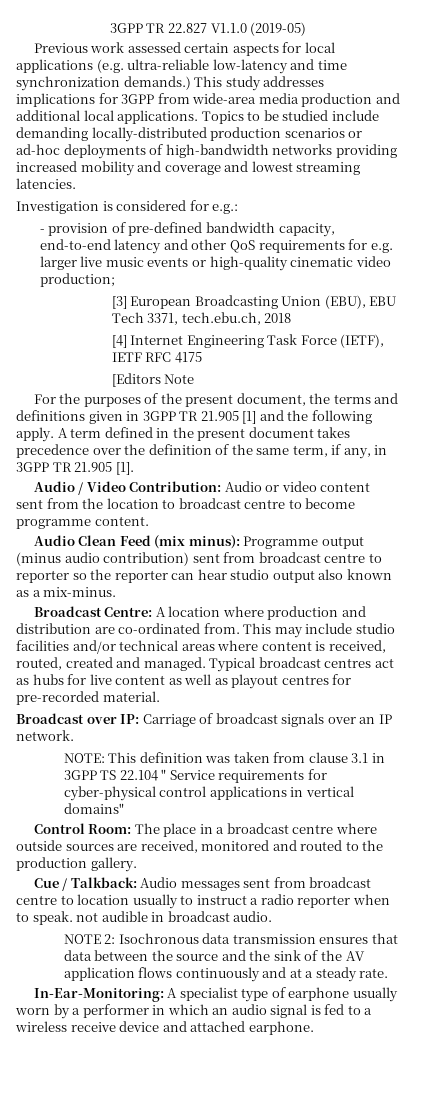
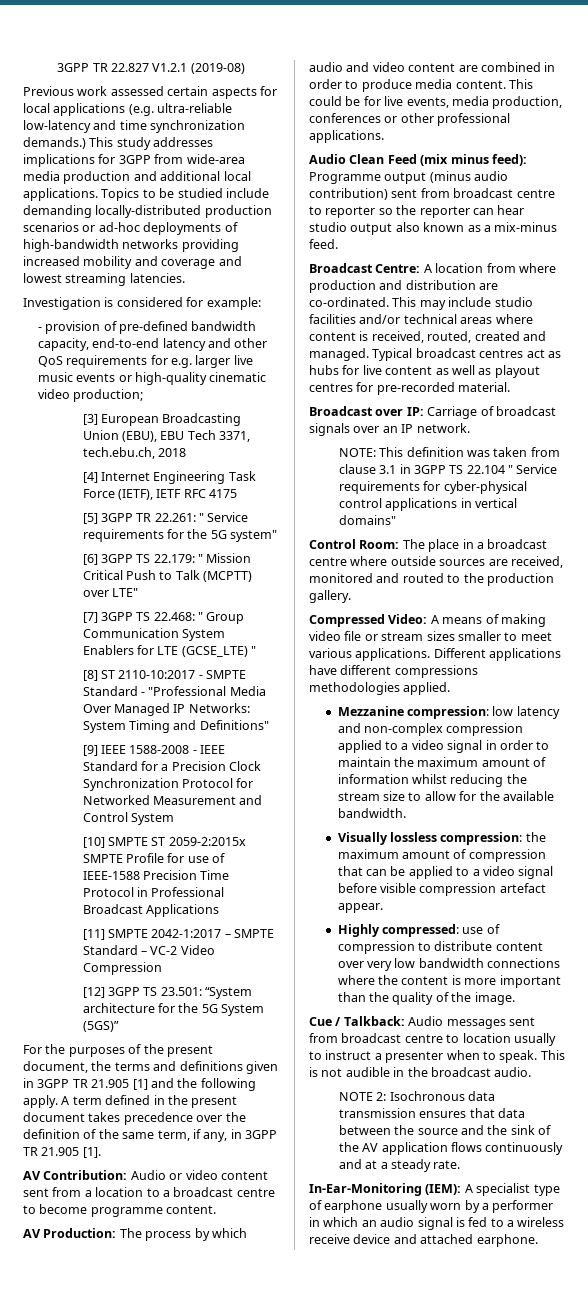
[210,22,307,36] V1.1.0 (2019-05) -> [152,63,245,74] V1.2.1 (2019-08)
[212,204,239,214] e.g.: -> [206,297,261,310] example:
[111,373,195,387] [Editors Note -> [82,512,249,524] [82,529,278,542] [82,553,252,565] [82,570,253,582] [82,588,138,597] [82,612,245,624] [82,628,225,641] [82,645,257,657] [82,670,247,681] [82,686,266,696] [82,703,250,716] [82,720,269,733] [82,745,226,756] [82,761,262,771] [82,778,254,791] [82,795,263,805] [82,812,174,825] [82,837,246,848] [82,853,226,863] [82,870,230,880] [82,887,225,897] [82,904,219,917] [82,929,275,940] [82,945,215,955] [82,962,162,975] [82,987,253,999] [82,1003,265,1016] [82,1021,119,1032] [5] 3GPP TR 22.261: " Service requirements for the 5G system" // [6] 3GPP TS 22.179: " Mission Critical Push to Talk (MCPTT) over LTE" // [7] 3GPP TS 22.468: " Group Communication System Enablers for LTE (GCSE_LTE) " // [8] ST 2110-10:2017 - SMPTE Standard - "Professional Media Over Managed IP Networks: System Timing and Definitions" // [9] IEEE 1588-2008 - IEEE Standard for a Precision Clock Synchronization Protocol for Networked Measurement and Control System // [10] SMPTE ST 2059-2:2015x SMPTE Profile for use of IEEE-1588 Precision Time Protocol in Professional Broadcast Applications // [11] SMPTE 2042-1:2017 – SMPTE Standard – VC-2 Video Compression // [12] 3GPP TS 23.501: “System architecture for the 5G System (5GS)”
[33,481,126,495] Audio / Video -> [23,1171,41,1180] AV
[82,498,104,509] the -> [84,1190,92,1197] a
(176, 504) none -> [162,1190,170,1197] a
(149, 521) none -> [23,1228,247,1241] [309,62,556,72] [309,79,533,92] [309,96,563,109] [309,113,511,126] [309,130,384,143] // AV Production: The process by which audio and video content are combined in order to produce media content. This could be for live events, media production, conferences or other professional applications.
[188,535,240,549] minus): -> [450,154,527,166] minus feed):
[43,587,117,597] mix-minus. -> [494,222,558,232] [309,239,338,249] mix-minus feed.
(221, 611) none -> [486,263,516,273] from
[118,623,240,634] co-ordinated from. -> [309,297,389,307] co-ordinated.
(137, 864) none -> [309,614,546,627] [309,631,552,641] [309,648,562,661] [309,665,478,678] [309,682,451,695] [337,706,560,719] [337,723,524,736] [337,740,550,753] [337,757,547,767] [337,774,527,787] [337,791,554,801] [337,808,406,818] [337,832,546,845] [337,849,546,862] [337,866,554,879] [337,883,546,896] [337,903,383,913] [337,924,500,937] [337,941,543,954] [337,958,561,971] [337,975,561,988] [337,992,515,1005] // Compressed Video: A means of making video file or stream sizes smaller to meet various applications. Different applications have different compressions methodologies applied. // Mezzanine compression: low latency and non-complex compression applied to a video signal in order to maintain the maximum amount of information whilst reducing the stream size to allow for the available bandwidth. // Visually lossless compression: the maximum amount of compression that can be applied to a video signal before visible compression artefact appear. // Highly compressed: use of compression to distribute content over very low bandwidth connections where the content is more important than the quality of the image.
[260,894,351,908] radio reporter -> [385,1051,444,1063] presenter
(73, 918) none -> [540,1050,565,1060] [309,1067,318,1077] This is
(165, 917) none -> [407,1067,428,1077] the
[33,988,164,1002] In-Ear-Monitoring: -> [309,1183,462,1196] In-Ear-Monitoring (IEM):

